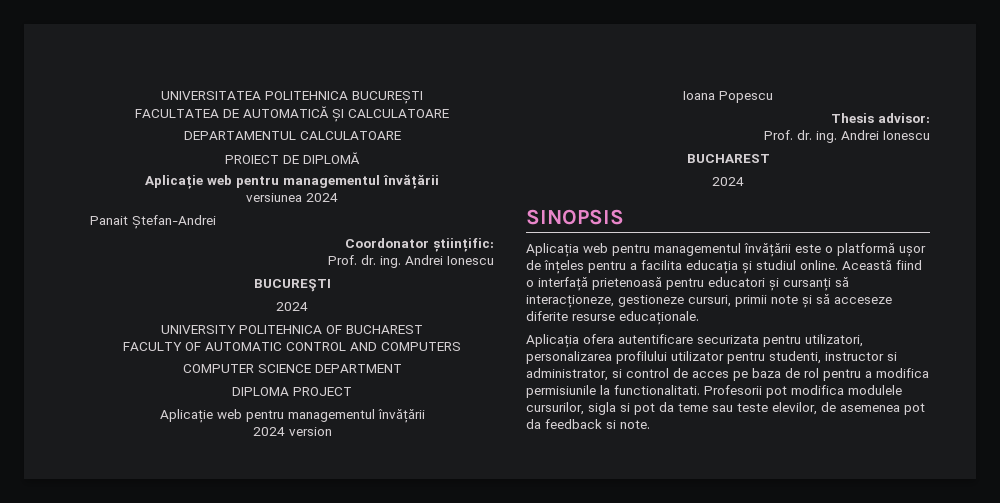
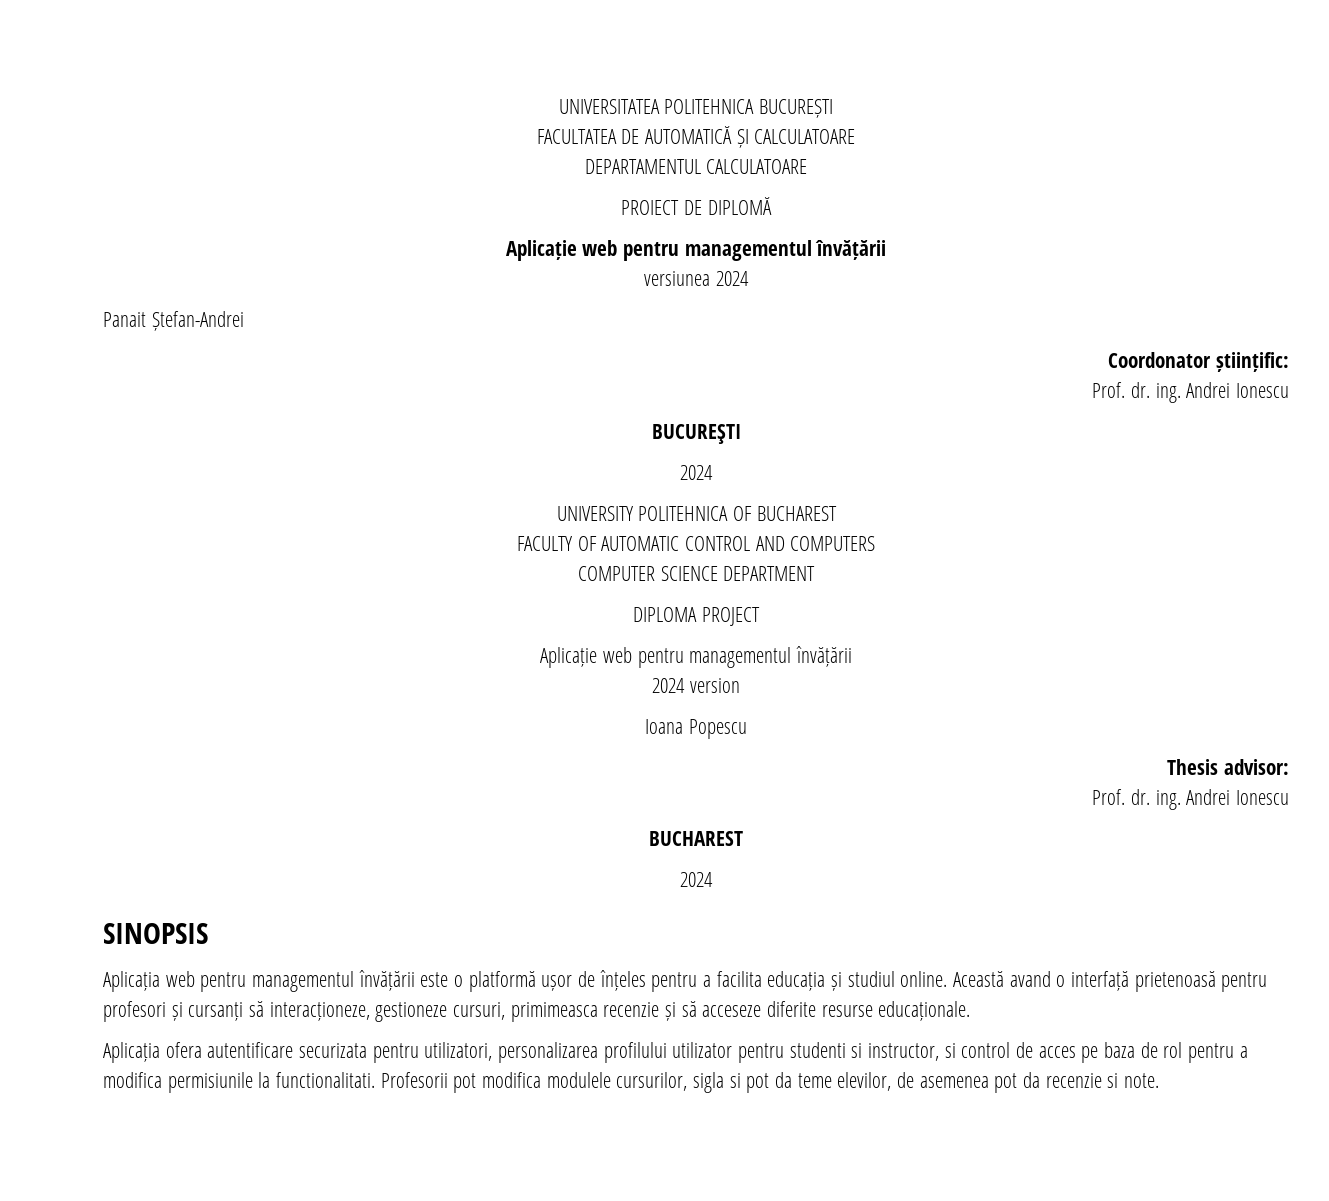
[896,260,922,270] fiind -> [1009,971,1051,987] avand
[708,277,765,287] educatori -> [103,1001,166,1022] profesori
[735,295,798,307] primii note -> [510,1002,660,1022] primimeasca recenzie
[769,351,897,364] [526,368,608,381] studenti, instructor si administrator, -> [789,1042,940,1061] studenti si instructor,
[712,403,768,412] sau teste -> (832, 1080) none
[545,419,602,429] feedback -> [1045,1073,1102,1088] recenzie

